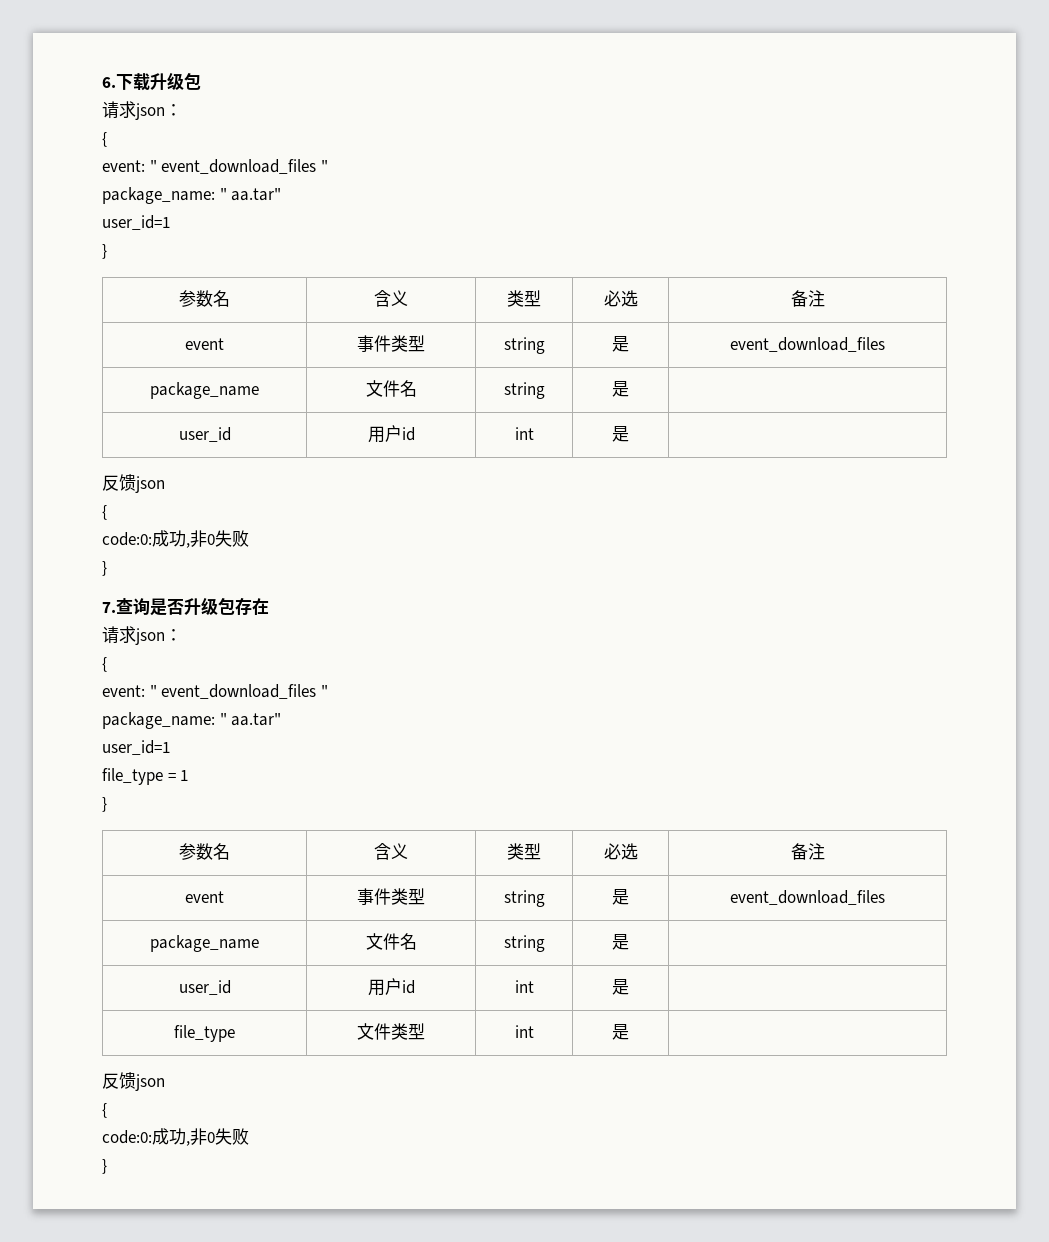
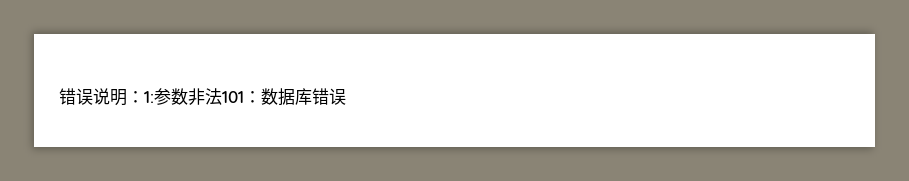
[102,72,201,91] [102,101,182,120] [102,132,107,147] [102,159,328,174] [102,187,282,204] [102,215,170,230] [102,244,107,259] [179,290,230,307] [374,290,408,307] [507,290,541,307] [603,290,638,307] [790,290,825,307] [185,338,224,350] [357,335,425,352] [503,337,545,354] [612,336,629,352] [730,337,885,352] [150,382,259,399] [365,380,417,397] [503,382,545,399] [612,381,629,397] [178,427,231,442] [367,425,415,443] [514,427,534,440] [612,426,629,442] [102,474,165,493] [102,505,107,520] [102,530,249,548] [102,561,107,576] [102,597,269,616] [102,626,182,645] [102,657,107,672] [102,684,328,699] [102,712,282,729] [102,740,170,755] [102,768,189,785] [102,797,107,812] [179,843,230,860] [374,843,408,860] [507,843,541,860] [603,843,638,860] [790,843,825,860] [185,891,224,903] [357,888,425,905] [503,890,545,907] [612,889,629,905] [730,890,885,905] [150,935,259,952] [365,933,417,950] [503,935,545,952] [612,934,629,950] [178,980,231,995] [367,978,415,996] [514,980,534,993] [612,979,629,995] [174,1025,235,1042] [357,1023,425,1040] [514,1025,534,1038] [612,1024,629,1040] [102,1072,165,1091] [102,1103,107,1118] [102,1128,249,1146] [102,1159,107,1174] 6.下载升级包 // 请求json： // { // event: " event_download_files " // package_name: " aa.tar" // user_id=1 // } // 参数名 | 含义 | 类型 | 必选 | 备注 // event | 事件类型 | string | 是 | event_download_files // package_name | 文件名 | string | 是 | // user_id | 用户id | int | 是 | // 反馈json // { // code:0:成功,非0失败 // } // 7.查询是否升级包存在 // 请求json： // { // event: " event_download_files " // package_name: " aa.tar" // user_id=1 // file_type = 1 // } // 参数名 | 含义 | 类型 | 必选 | 备注 // event | 事件类型 | string | 是 | event_download_files // package_name | 文件名 | string | 是 | // user_id | 用户id | int | 是 | // file_type | 文件类型 | int | 是 | // 反馈json // { // code:0:成功,非0失败 // } -> [59,88,346,106] 错误说明：1:参数非法101：数据库错误

